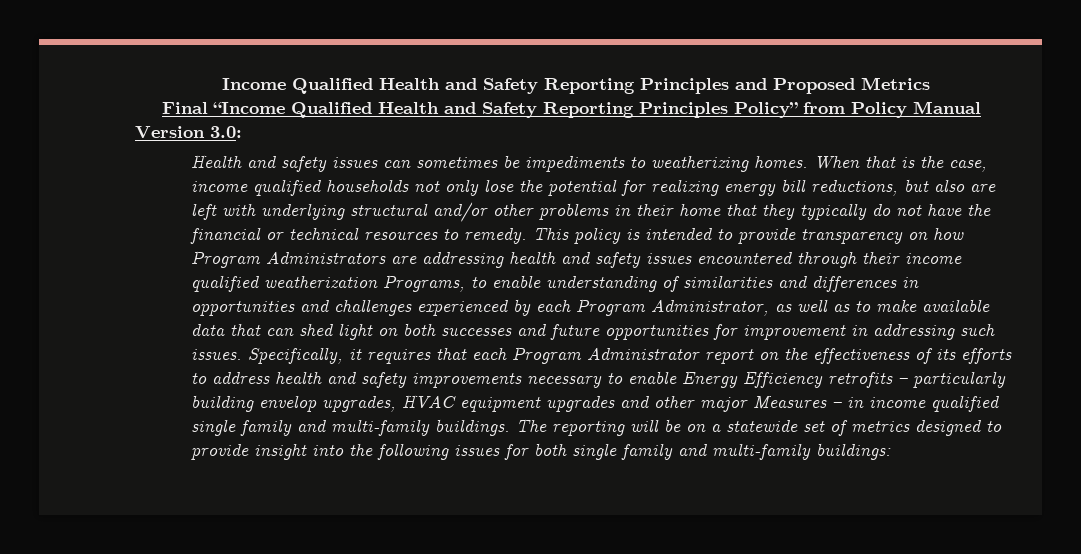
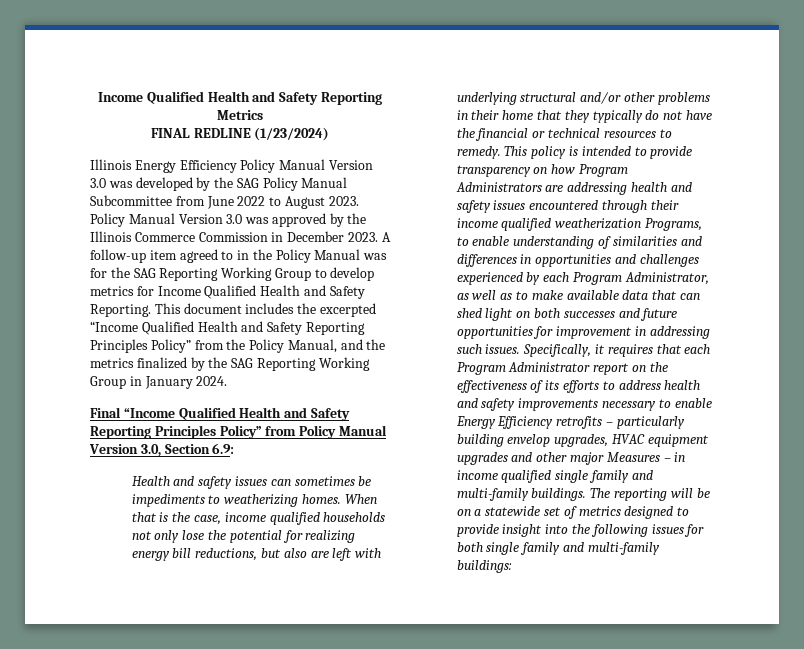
[640,77,930,94] Principles and Proposed Metrics -> [217,110,263,120] [150,127,330,141] [90,159,373,173] [90,177,348,191] [90,195,359,209] [90,213,367,227] [90,231,391,242] [90,249,388,263] [90,267,375,281] [90,285,365,299] [90,303,376,317] [90,321,365,335] [90,339,386,353] [90,357,370,371] [90,376,228,389] Metrics // FINAL REDLINE (1/23/2024) // Illinois Energy Efficiency Policy Manual Version 3.0 was developed by the SAG Policy Manual Subcommittee from June 2022 to August 2023. Policy Manual Version 3.0 was approved by the Illinois Commerce Commission in December 2023. A follow-up item agreed to in the Policy Manual was for the SAG Reporting Working Group to develop metrics for Income Qualified Health and Safety Reporting. This document includes the excerpted “Income Qualified Health and Safety Reporting Principles Policy” from the Policy Manual, and the metrics finalized by the SAG Reporting Working Group in January 2024.
[210,126,242,138] 3.0: -> [140,443,235,457] 3.0, Section 6.9:

